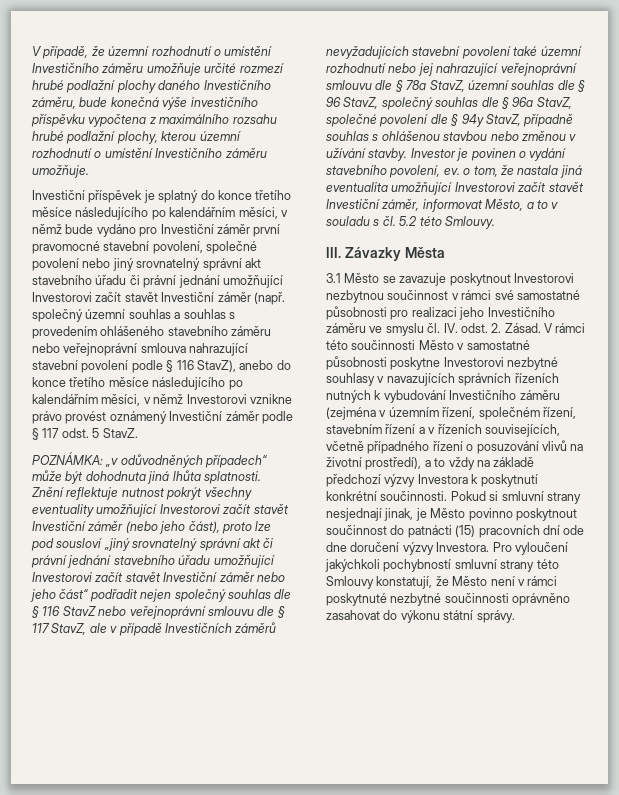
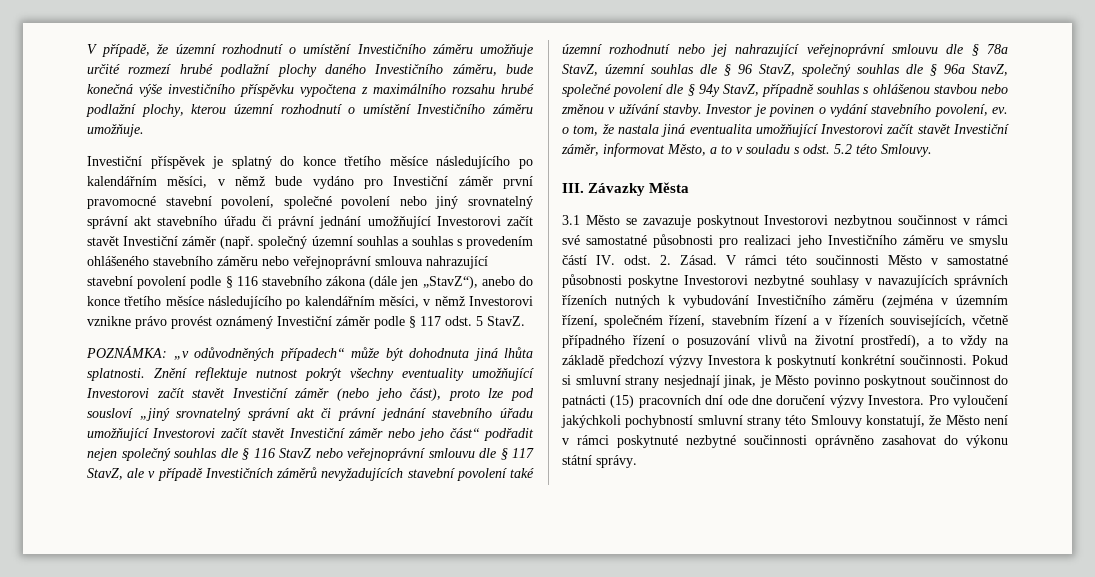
[196,360,236,372] StavZ), -> [261,276,478,289] stavebního zákona (dále jen „StavZ“),
[382,216,396,226] čl. -> [803,144,830,154] odst.
[427,323,441,333] čl. -> [562,255,587,265] částí

